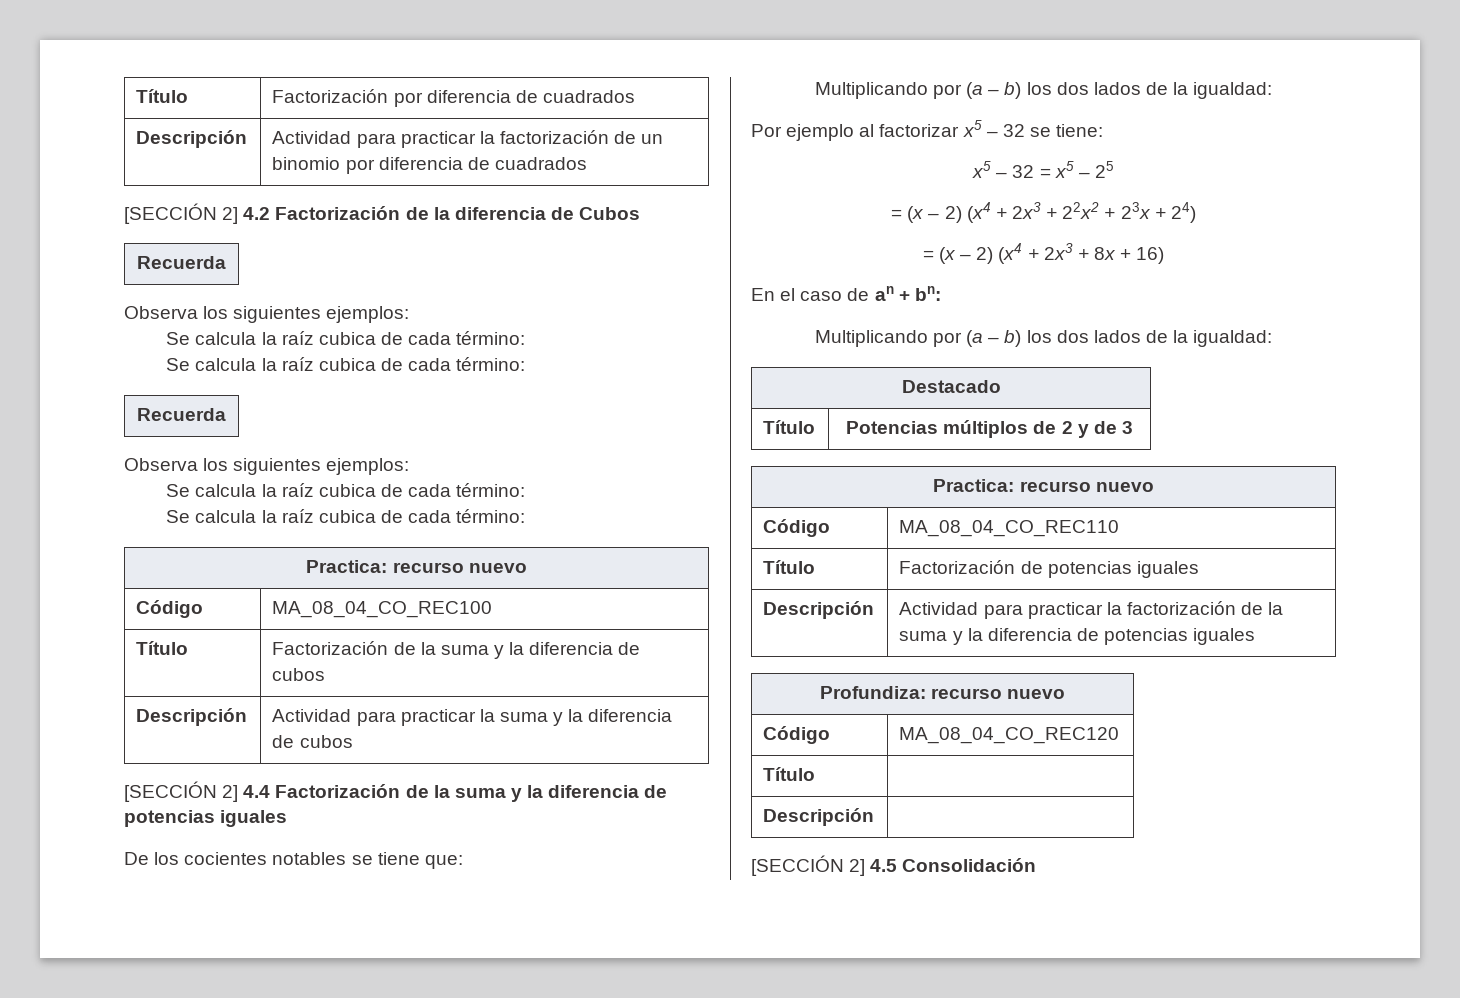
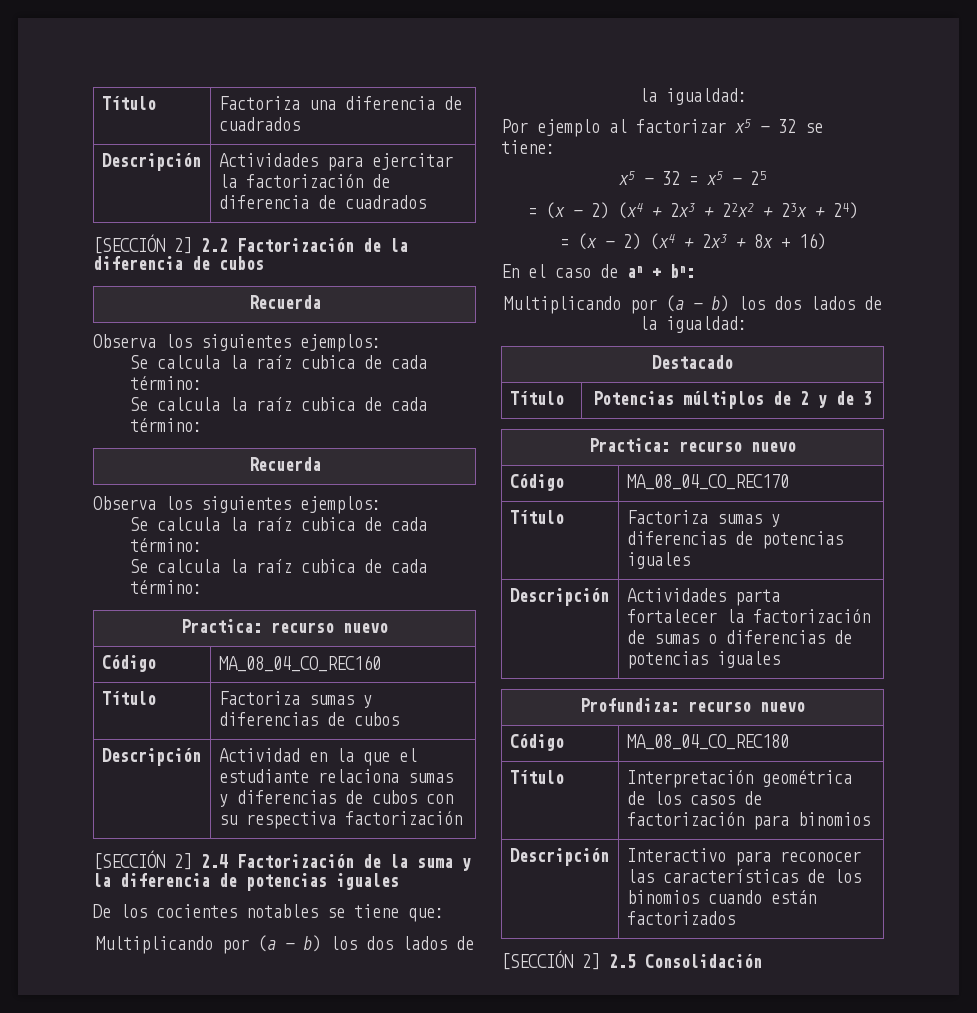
[136,89,189,103] [272,89,423,107] Título | Factorización por -> [101,96,156,110] [218,96,336,110] Título | Factoriza una
[272,130,664,148] [272,157,375,174] Actividad para practicar la factorización de un binomio por -> [218,153,453,171] [218,174,390,188] Actividades para ejercitar la factorización de
[243,207,271,220] 4.2 -> [201,238,228,252] 2.2
[579,207,641,220] Cubos -> [219,256,264,270] cubos
[272,601,493,618] [136,641,189,655] [272,641,641,659] [272,668,326,681] [136,708,248,726] [272,709,673,726] [272,735,353,748] [124,781,271,802] MA_08_04_CO_REC100 // Título | Factorización de la suma y la diferencia de cubos // Descripción | Actividad para practicar la suma y la diferencia de cubos // [SECCIÓN 2] 4.4 -> [218,655,381,672] [101,691,156,705] [218,691,372,708] [218,712,399,726] [101,748,201,766] [218,748,417,766] [218,769,453,783] [218,790,453,807] [218,811,462,829] [93,850,228,870] MA_08_04_CO_REC160 // Título | Factoriza sumas y diferencias de cubos // Descripción | Actividad en la que el estudiante relaciona sumas y diferencias de cubos con su respectiva factorización // [SECCIÓN 2] 2.4
[899,520,1120,537] [763,560,816,574] [899,560,1016,574] MA_08_04_CO_REC110 // Título | Factorización -> [626,474,789,490] [509,510,564,524] [626,510,780,527] [626,531,726,545] MA_08_04_CO_REC170 // Título | Factoriza sumas y diferencias
[899,601,1284,619] [899,628,1072,645] Actividad para practicar la factorización de la suma y la diferencia -> [626,588,780,606] [626,609,870,623] [626,630,825,644] Actividades parta fortalecer la factorización de sumas o diferencias
[899,727,1120,744] [763,767,816,781] [763,808,875,826] [751,855,898,876] MA_08_04_CO_REC120 // Título | // Descripción | // [SECCIÓN 2] 4.5 -> [626,734,789,750] [509,770,564,784] [626,770,852,788] [626,791,762,805] [626,812,870,830] [509,848,609,866] [626,848,861,866] [626,869,861,883] [626,890,816,904] [626,911,735,925] [501,950,636,970] MA_08_04_CO_REC180 // Título | Interpretación geométrica de los casos de factorización para binomios // Descripción | Interactivo para reconocer las características de los binomios cuando están factorizados // [SECCIÓN 2] 2.5

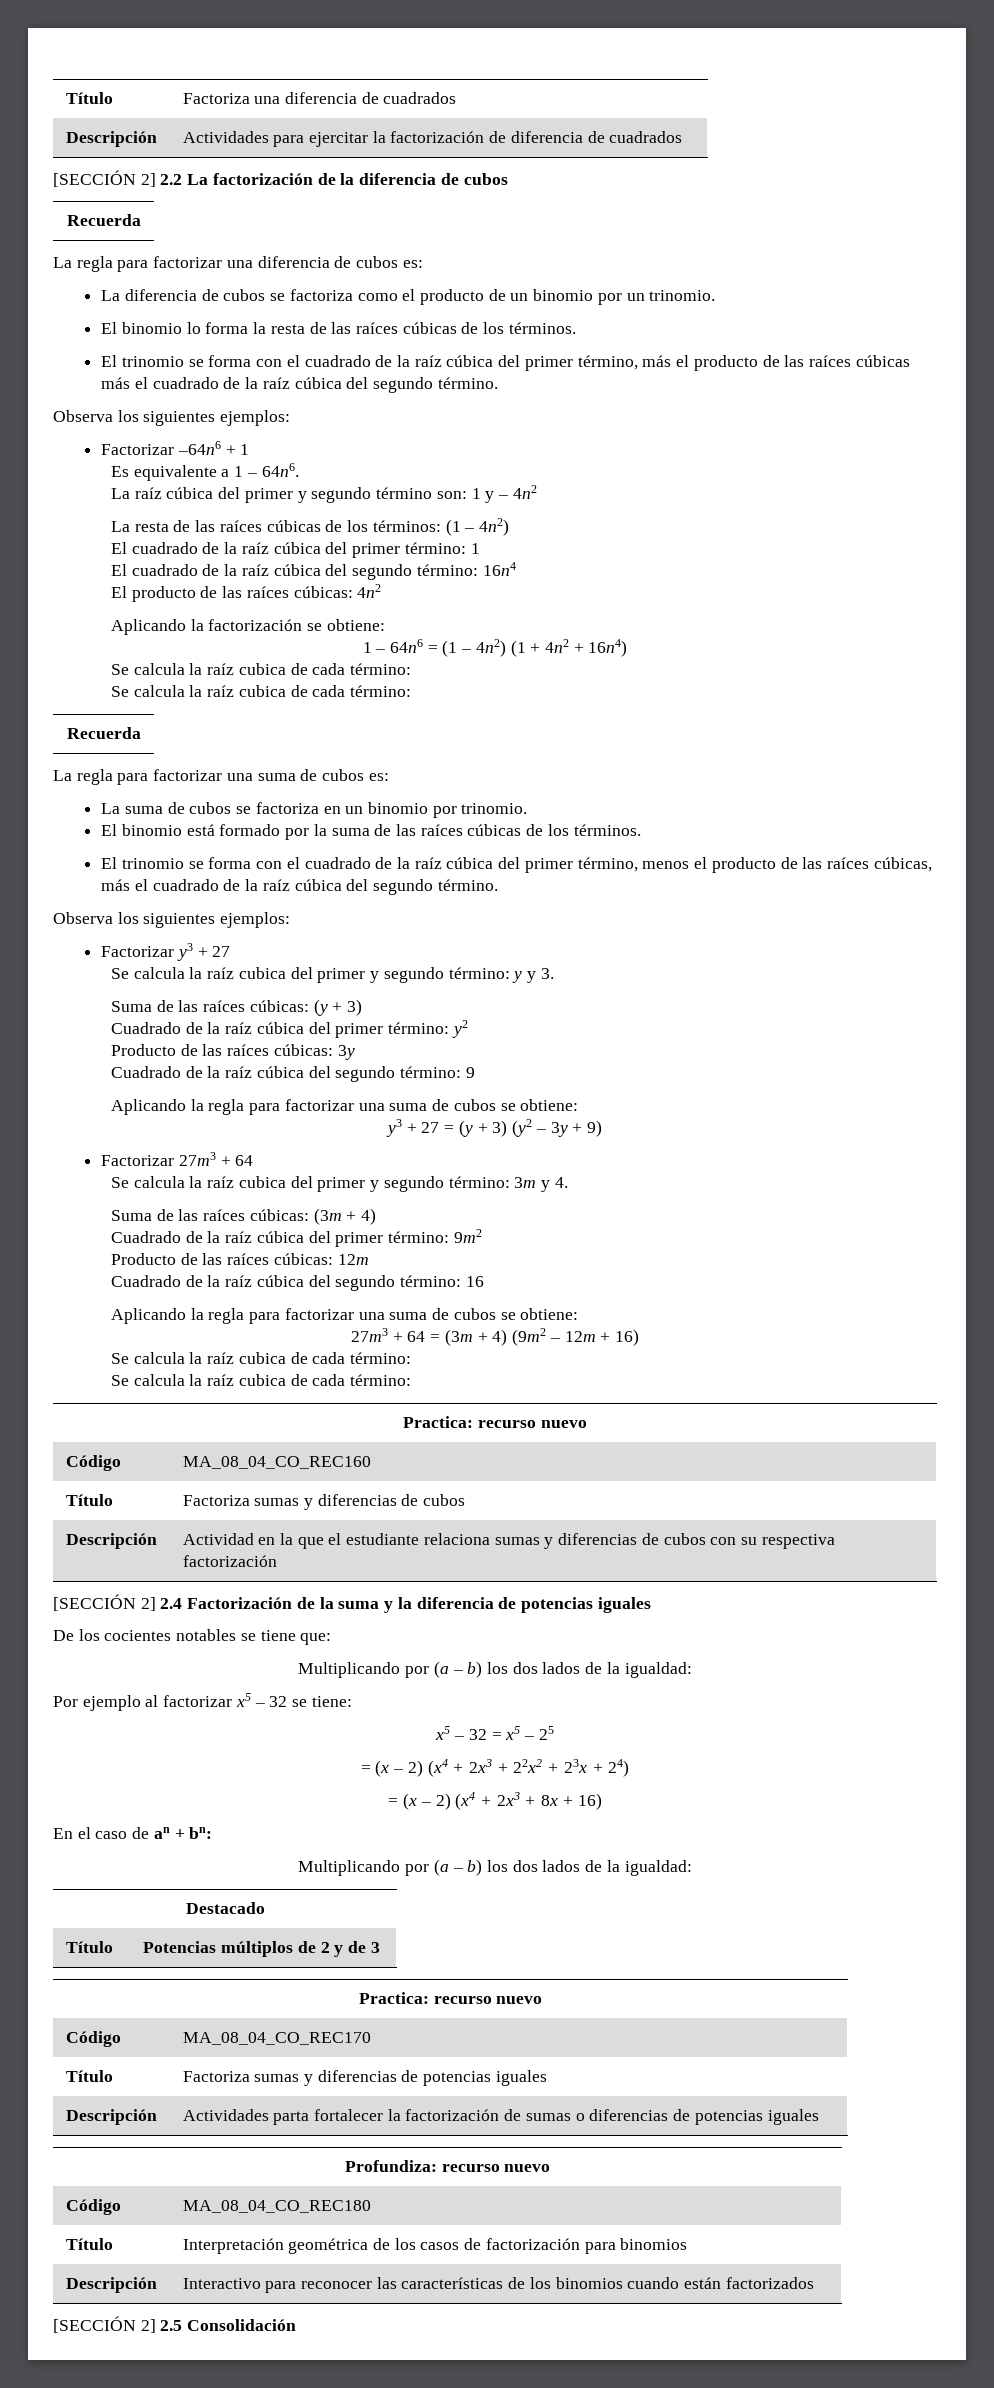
[237,238,354,252] Factorización -> [187,173,313,185] La factorización
[93,334,381,352] Observa los siguientes ejemplos: -> [53,256,423,272] [101,289,716,305] [101,322,576,334] [101,355,910,371] [101,377,498,393] [53,410,291,426] [101,441,250,455] [110,463,299,481] [110,485,537,503] [110,518,509,536] [110,542,480,558] [110,562,516,580] [110,584,382,602] [110,619,385,635] [362,639,628,657] La regla para factorizar una diferencia de cubos es: // La diferencia de cubos se factoriza como el producto de un binomio por un trinomio. // El binomio lo forma la resta de las raíces cúbicas de los términos. // El trinomio se forma con el cuadrado de la raíz cúbica del primer término, más el producto de las raíces cúbicas más el cuadrado de la raíz cúbica del segundo término. // Observa los siguientes ejemplos: // Factorizar –64n6 + 1 // Es equivalente a 1 – 64n6. // La raíz cúbica del primer y segundo término son: 1 y – 4n2 // La resta de las raíces cúbicas de los términos: (1 – 4n2) // El cuadrado de la raíz cúbica del primer término: 1 // El cuadrado de la raíz cúbica del segundo término: 16n4 // El producto de las raíces cúbicas: 4n2 // Aplicando la factorización se obtiene: // 1 – 64n6 = (1 – 4n2) (1 + 4n2 + 16n4)
[93,496,381,514] Observa los siguientes ejemplos: -> [53,769,389,785] [101,802,528,818] [101,824,641,840] [101,857,932,873] [101,879,498,895] [53,912,291,928] [101,943,231,961] [110,967,554,983] [110,999,363,1016] [110,1020,468,1038] [110,1044,355,1060] [110,1066,475,1082] [110,1099,579,1115] [386,1119,602,1137] [101,1152,254,1166] [110,1176,568,1192] [110,1208,377,1225] [110,1229,482,1247] [110,1253,369,1265] [110,1275,484,1291] [110,1308,579,1324] [351,1328,639,1346] La regla para factorizar una suma de cubos es: // La suma de cubos se factoriza en un binomio por trinomio. // El binomio está formado por la suma de las raíces cúbicas de los términos. // El trinomio se forma con el cuadrado de la raíz cúbica del primer término, menos el producto de las raíces cúbicas, más el cuadrado de la raíz cúbica del segundo término. // Observa los siguientes ejemplos: // Factorizar y3 + 27 // Se calcula la raíz cubica del primer y segundo término: y y 3. // Suma de las raíces cúbicas: (y + 3) // Cuadrado de la raíz cúbica del primer término: y2 // Producto de las raíces cúbicas: 3y // Cuadrado de la raíz cúbica del segundo término: 9 // Aplicando la regla para factorizar una suma de cubos se obtiene: // y3 + 27 = (y + 3) (y2 – 3y + 9) // Factorizar 27m3 + 64 // Se calcula la raíz cubica del primer y segundo término: 3m y 4. // Suma de las raíces cúbicas: (3m + 4) // Cuadrado de la raíz cúbica del primer término: 9m2 // Producto de las raíces cúbicas: 12m // Cuadrado de la raíz cúbica del segundo término: 16 // Aplicando la regla para factorizar una suma de cubos se obtiene: // 27m3 + 64 = (3m + 4) (9m2 – 12m + 16)

